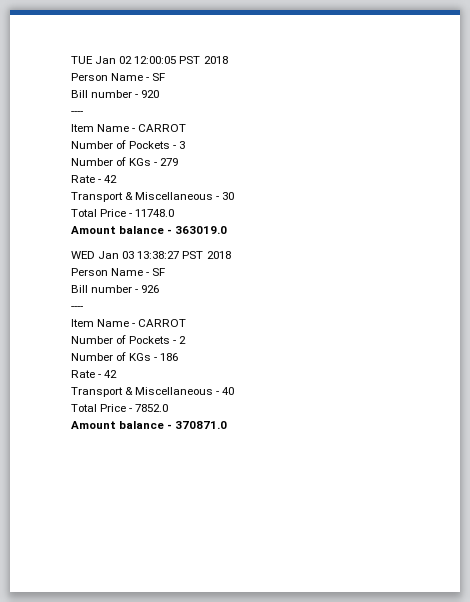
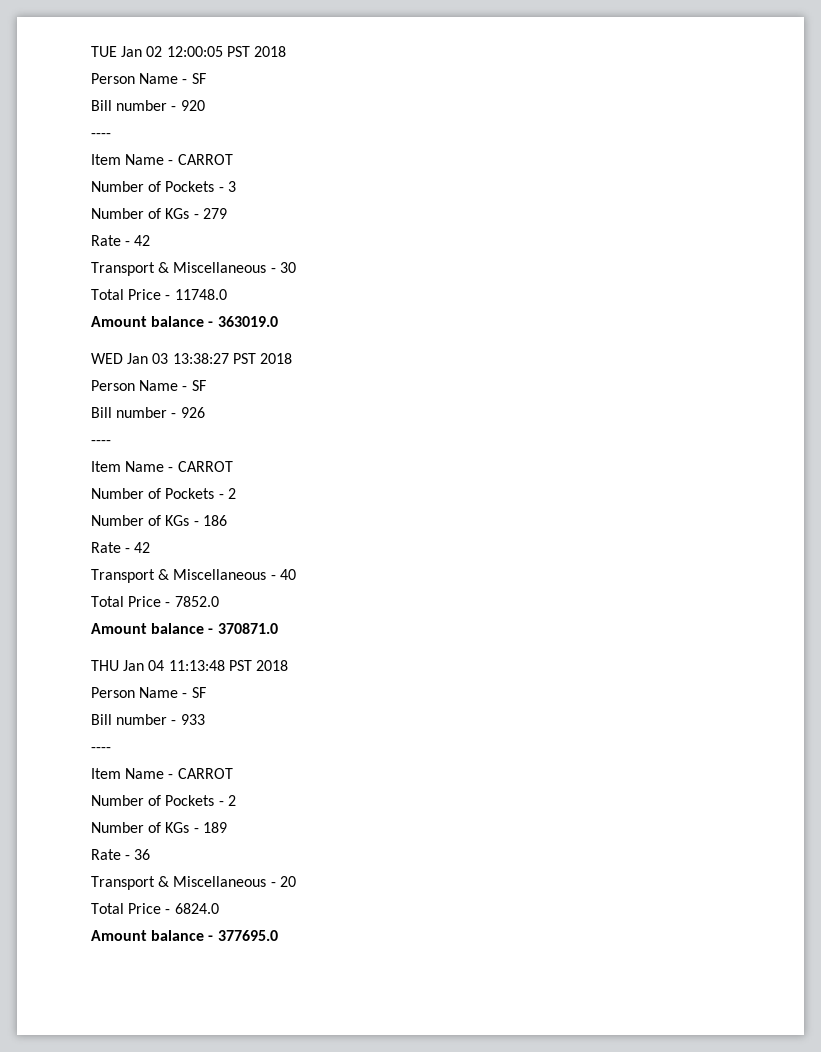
(228, 425) none -> [91,660,288,671] [91,687,206,698] [91,714,205,725] [91,747,111,752] [91,768,233,779] [91,795,236,806] [91,822,227,833] [91,849,151,860] [91,876,296,890] [91,903,219,914] [91,930,278,941] // THU Jan 04 11:13:48 PST 2018 // Person Name - SF // Bill number - 933 // ---- // Item Name - CARROT // Number of Pockets - 2 // Number of KGs - 189 // Rate - 36 // Transport & Miscellaneous - 20 // Total Price - 6824.0 // Amount balance - 377695.0

